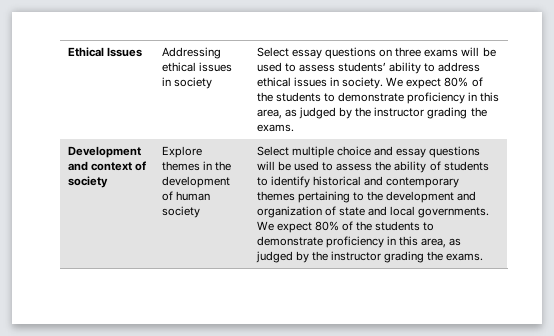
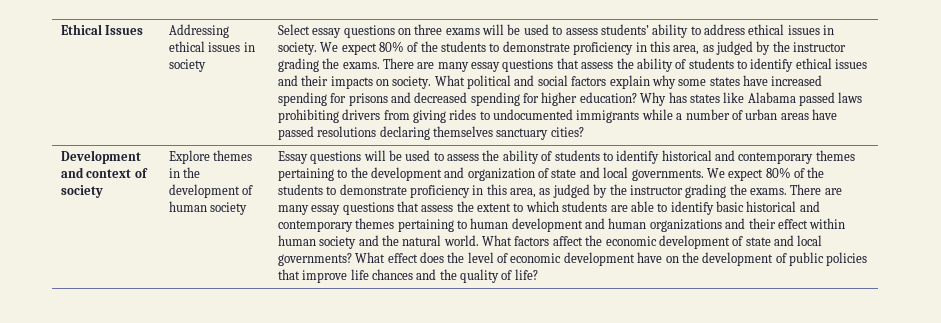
(294, 128) none -> [382,58,868,72] [277,75,823,89] [277,92,863,106] [277,109,838,123] [277,126,584,140] There are many essay questions that assess the ability of students to identify ethical issues and their impacts on society. What political and social factors explain why some states have increased spending for prisons and decreased spending for higher education? Why has states like Alabama passed laws prohibiting drivers from giving rides to undocumented immigrants while a number of urban areas have passed resolutions declaring themselves sanctuary cities?
[256,146,427,158] Select multiple choice and essay -> [277,151,308,164] Essay
(484, 257) none -> [790,184,842,195] [277,201,820,215] [277,218,846,232] [277,235,823,249] [277,252,868,266] [277,269,538,283] There are many essay questions that assess the extent to which students are able to identify basic historical and contemporary themes pertaining to human development and human organizations and their effect within human society and the natural world. What factors affect the economic development of state and local governments? What effect does the level of economic development have on the development of public policies that improve life chances and the quality of life?

